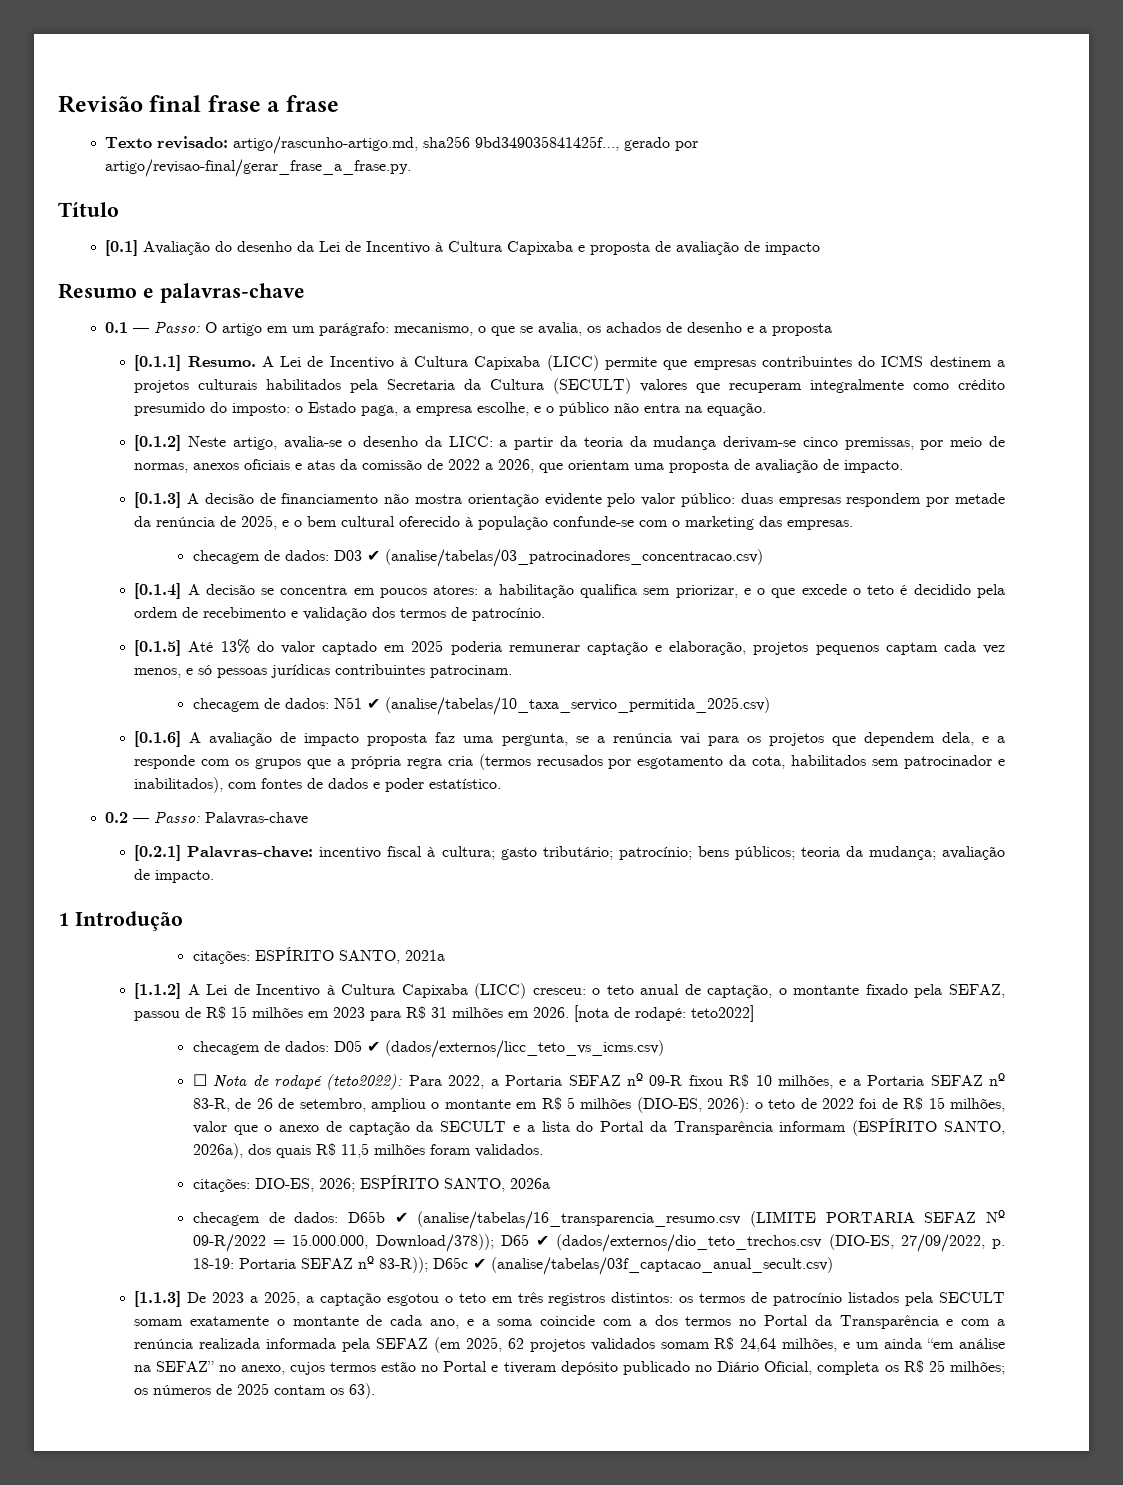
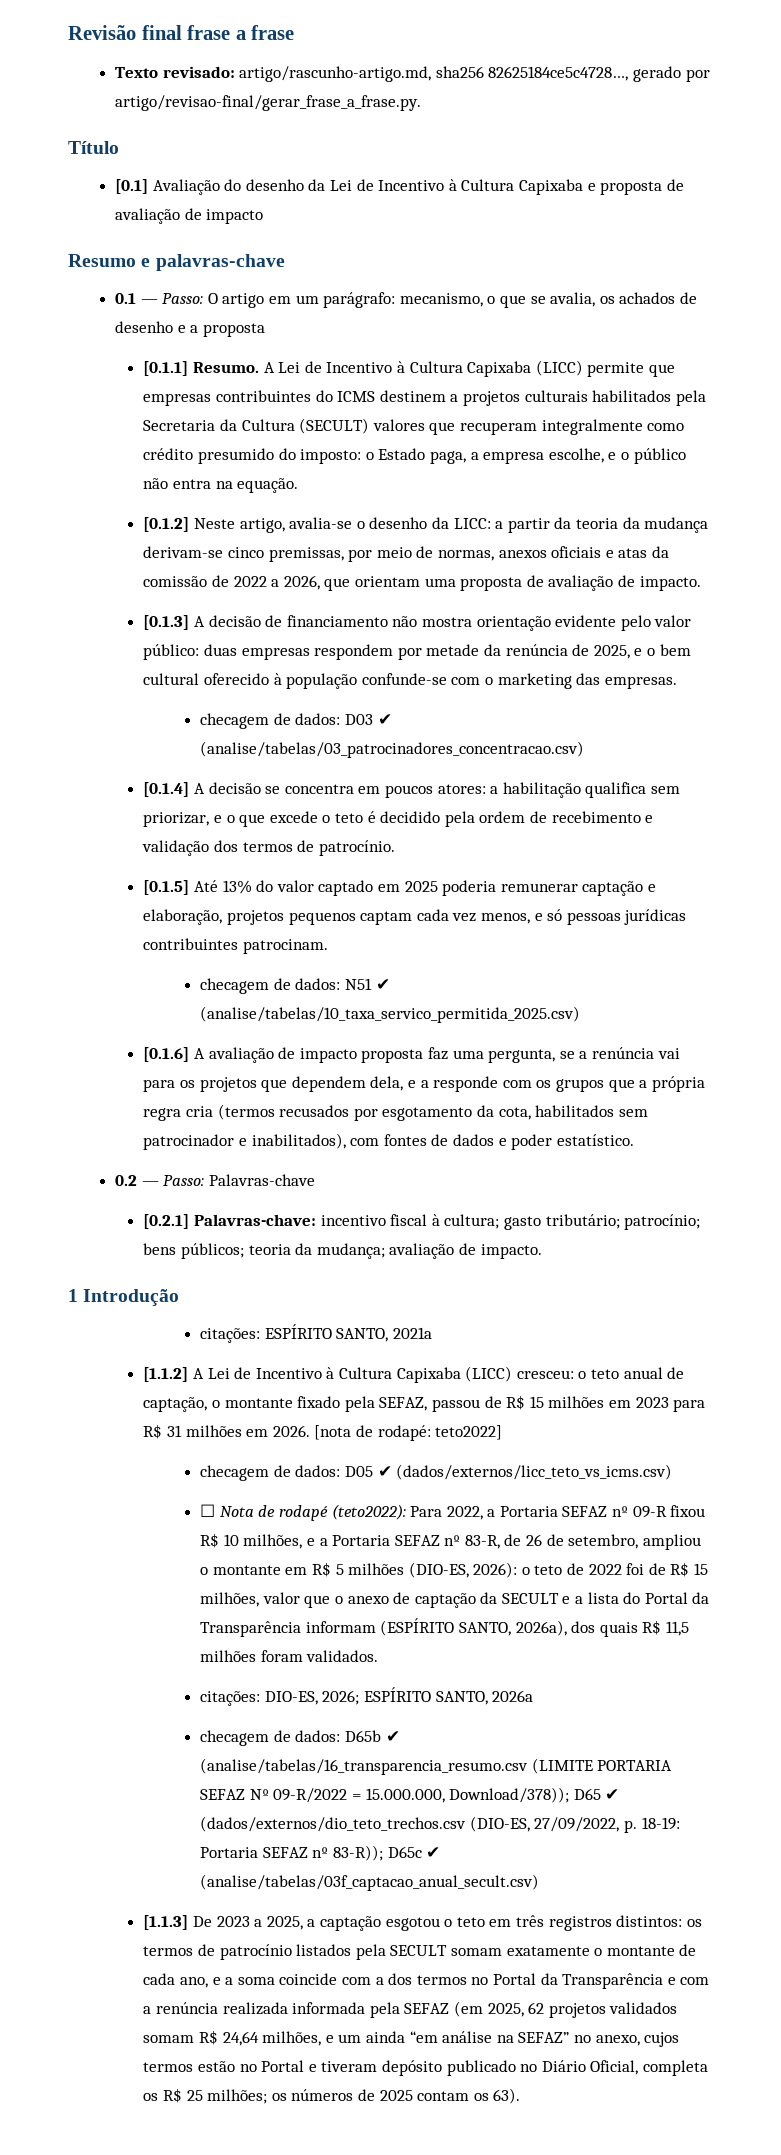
[474,136,619,151] 9bd349035841425f…, -> [488,66,629,81] 82625184ce5c4728…,

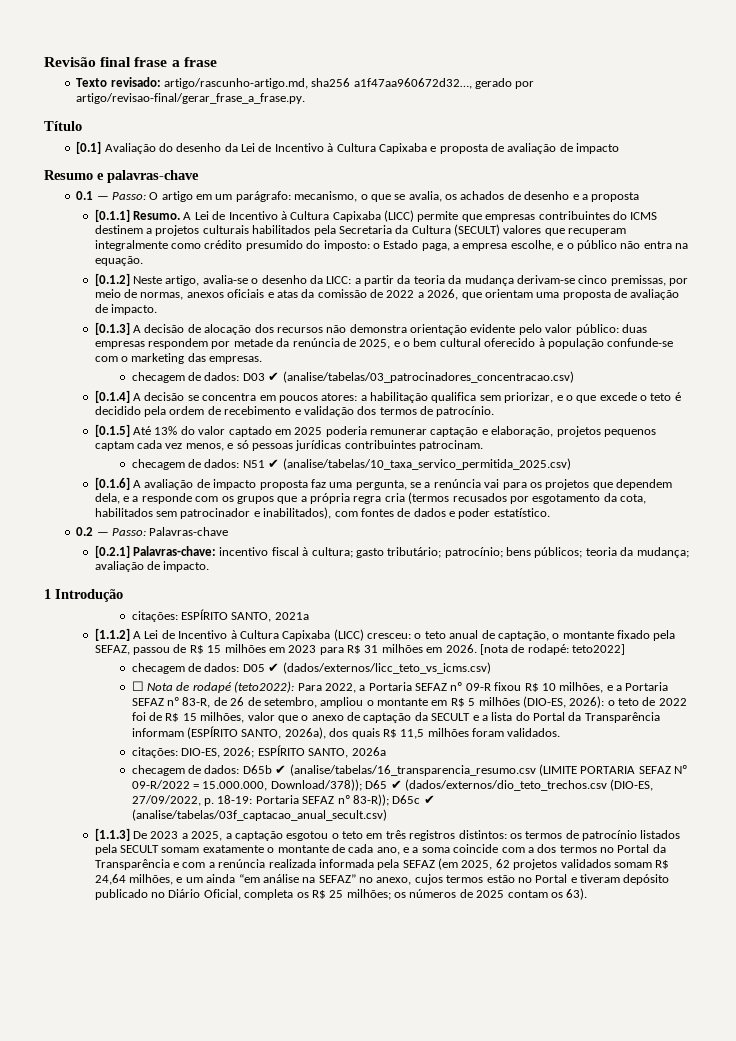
[488,66,629,81] 82625184ce5c4728…, -> [353,78,472,89] a1f47aa960672d32…,
[286,615,472,627] financiamento não mostra -> [204,324,407,335] alocação dos recursos não demonstra

